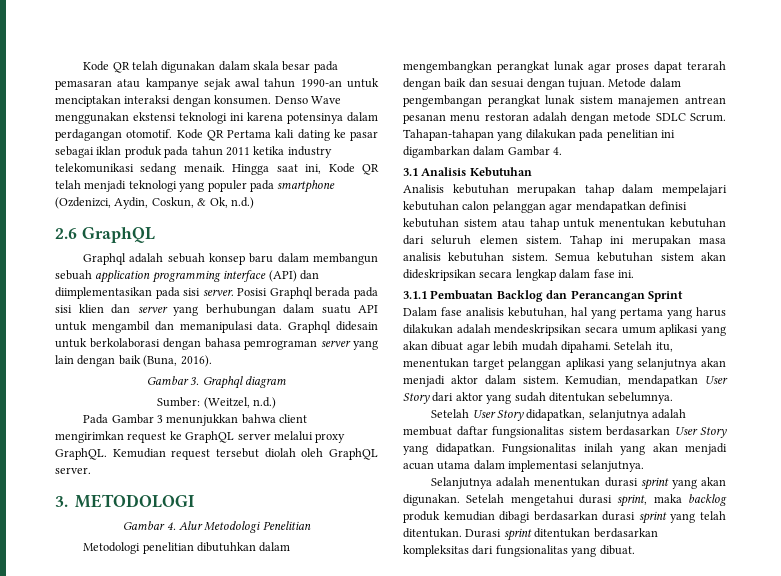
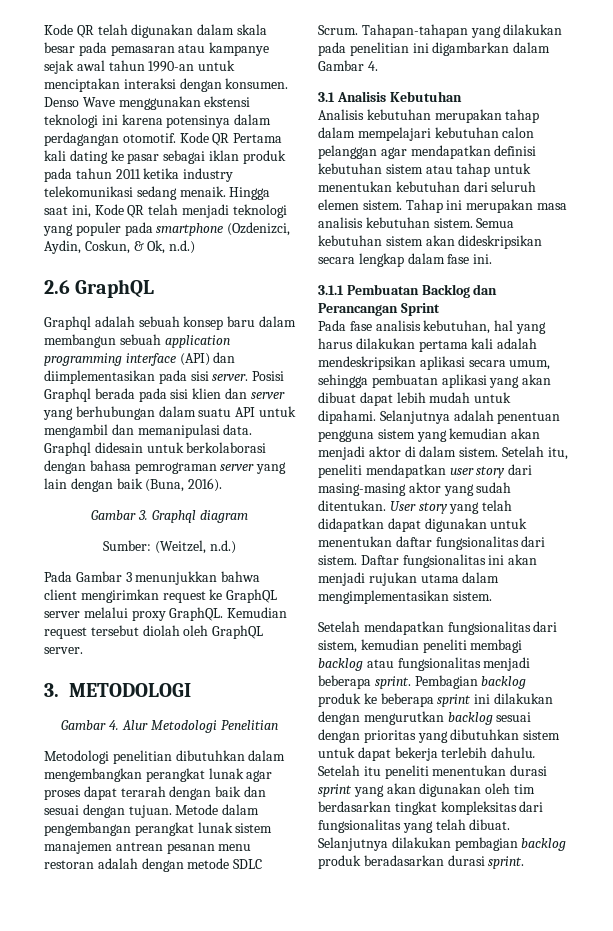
[403,307,437,316] Dalam -> [318,320,346,331] Pada
[620,307,726,319] [403,324,656,336] pertama yang harus dilakukan adalah mendeskripsikan secara umum -> [318,338,538,352] [318,356,551,370] [318,374,438,388] harus dilakukan pertama kali adalah mendeskripsikan aplikasi secara umum, sehingga pembuatan
[466,343,490,353] agar -> [359,392,393,406] dapat
[560,341,673,353] [403,358,697,370] dipahami. Setelah itu, menentukan target pelanggan aplikasi yang selanjutnya -> [474,392,512,403] [318,410,561,424] [318,428,508,442] untuk dipahami. Selanjutnya adalah penentuan pengguna sistem yang kemudian
(478, 379) none -> [404,446,416,457] di
[565,375,728,387] [403,392,674,404] [431,409,687,421] [403,426,727,438] [403,443,727,455] [403,460,644,472] [431,477,531,489] Kemudian, mendapatkan User Story dari aktor yang sudah ditentukan sebelumnya. // Setelah User Story didapatkan, selanjutnya adalah membuat daftar fungsionalitas sistem berdasarkan User Story yang didapatkan. Fungsionalitas inilah yang akan menjadi acuan utama dalam implementasi selanjutnya. // Selanjutnya adalah -> [501,446,568,460] [318,464,533,478] [318,482,512,496] [318,500,513,514] [318,518,528,532] [318,536,546,550] [318,554,538,568] [318,572,500,586] [318,590,492,604] [318,621,558,635] [318,639,523,653] [318,657,531,671] [318,675,527,689] [318,693,553,707] [318,711,532,725] [318,729,561,743] [318,747,537,761] [318,765,429,779] Setelah itu, peneliti mendapatkan user story dari masing-masing aktor yang sudah ditentukan. User story yang telah didapatkan dapat digunakan untuk menentukan daftar fungsionalitas dari sistem. Daftar fungsionalitas ini akan menjadi rujukan utama dalam mengimplementasikan sistem. // Setelah mendapatkan fungsionalitas dari sistem, kemudian peneliti membagi backlog atau fungsionalitas menjadi beberapa sprint. Pembagian backlog produk ke beberapa sprint ini dilakukan dengan mengurutkan backlog sesuai dengan prioritas yang dibutuhkan sistem untuk dapat bekerja terlebih dahulu. Setelah itu peneliti
[403,494,727,507] [403,511,726,524] [403,528,658,541] [403,545,635,557] digunakan. Setelah mengetahui durasi sprint, maka backlog produk kemudian dibagi berdasarkan durasi sprint yang telah ditentukan. Durasi sprint ditentukan berdasarkan kompleksitas dari fungsionalitas yang dibuat. -> [419,783,535,797] [318,801,544,815] [318,819,511,833] [318,837,567,851] [318,855,525,869] digunakan oleh tim berdasarkan tingkat kompleksitas dari fungsionalitas yang telah dibuat. Selanjutnya dilakukan pembagian backlog produk beradasarkan durasi sprint.

